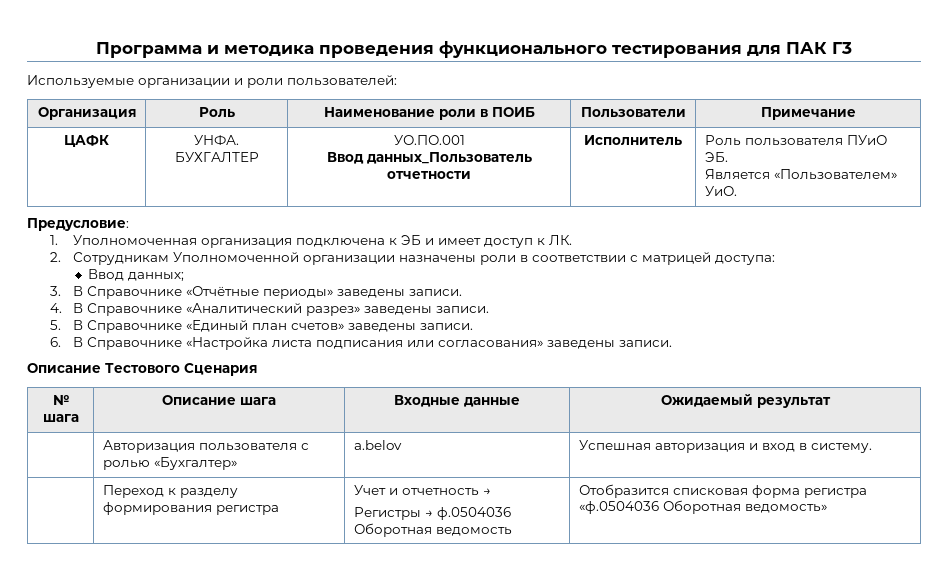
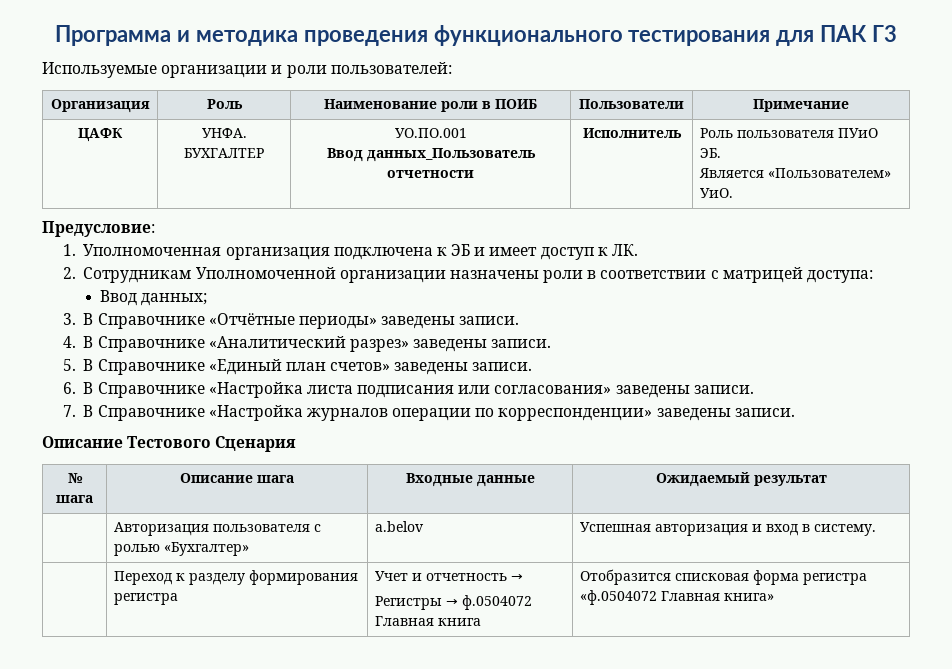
(672, 343) none -> [62,405,795,421] // 7. В Справочнике «Настройка журналов операции по корреспонденции» заведены записи.
[436,507,511,520] [353,523,512,537] ф.0504036 Оборотная ведомость -> [461,595,532,610] [374,616,481,626] ф.0504072 Главная книга
[578,500,827,514] «ф.0504036 Оборотная ведомость» -> [579,590,774,605] «ф.0504072 Главная книга»

